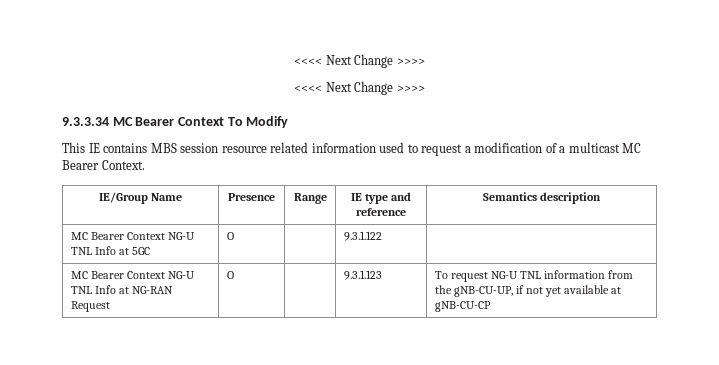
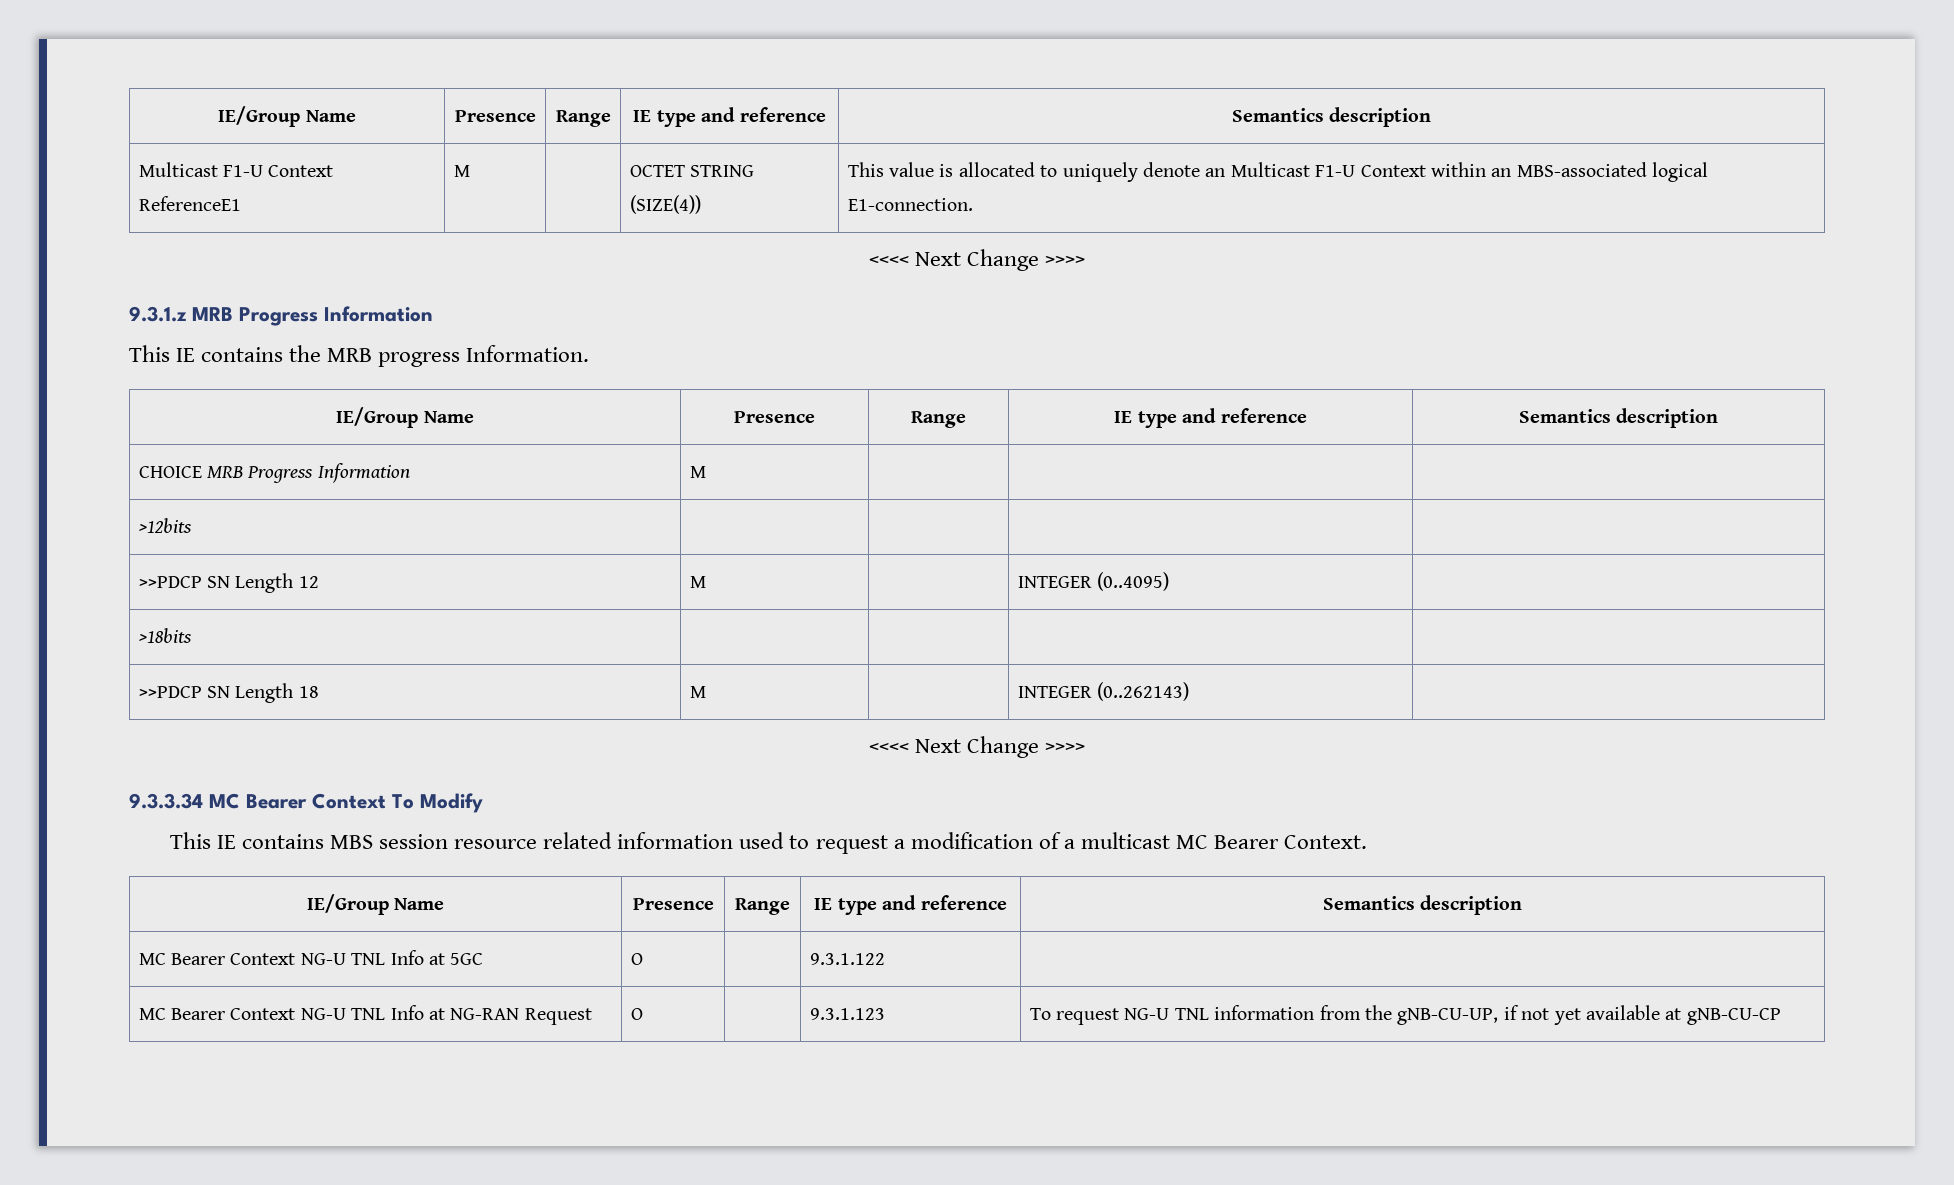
[294,54,425,68] <<<< Next Change >>>> -> [218,106,356,127] [454,110,536,122] [555,110,611,127] [633,107,826,127] [1231,107,1432,127] [138,162,334,177] [138,196,241,211] [453,165,470,177] [629,165,755,177] [629,195,701,214] [847,162,1709,182] [847,198,973,211] [868,249,1086,271] [129,306,433,326] [129,345,590,367] [336,407,474,428] [734,411,815,423] [911,411,966,428] [1114,408,1307,428] [1518,408,1719,428] [138,463,410,483] [689,466,706,478] [138,518,192,533] [138,573,319,593] [689,576,706,588] [1017,572,1170,591] [138,628,192,643] [138,683,319,703] [689,686,706,698] [1017,682,1190,701] IE/Group Name | Presence | Range | IE type and reference | Semantics description // Multicast F1-U Context ReferenceE1 | M | | OCTET STRING (SIZE(4)) | This value is allocated to uniquely denote an Multicast F1-U Context within an MBS-associated logical E1-connection. // <<<< Next Change >>>> // 9.3.1.z MRB Progress Information // This IE contains the MRB progress Information. // IE/Group Name | Presence | Range | IE type and reference | Semantics description // CHOICE MRB Progress Information | M | | | // >12bits | | | | // >>PDCP SN Length 12 | M | | INTEGER (0..4095) | // >18bits | | | | // >>PDCP SN Length 18 | M | | INTEGER (0..262143) |

